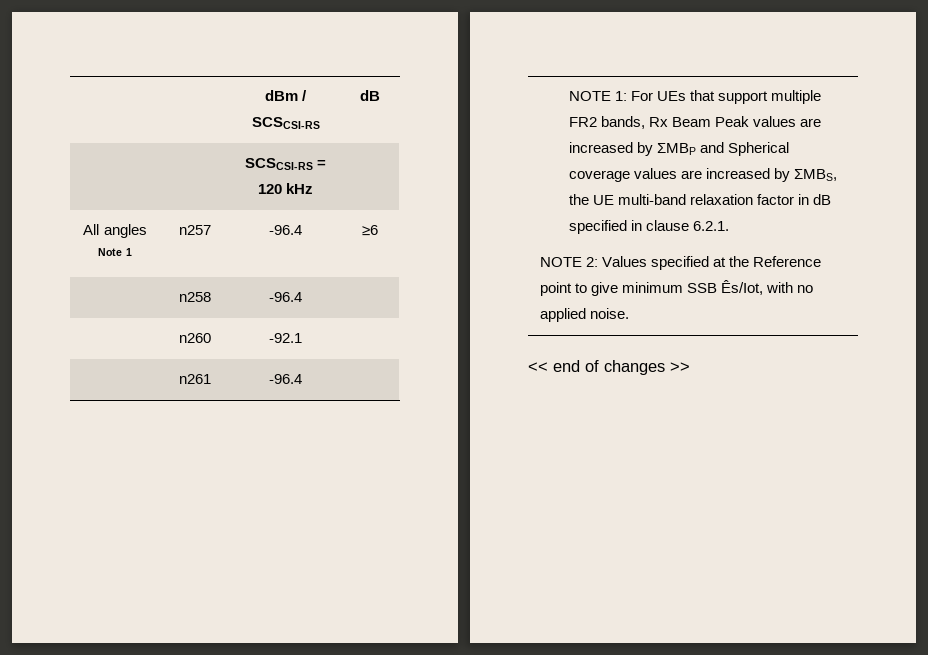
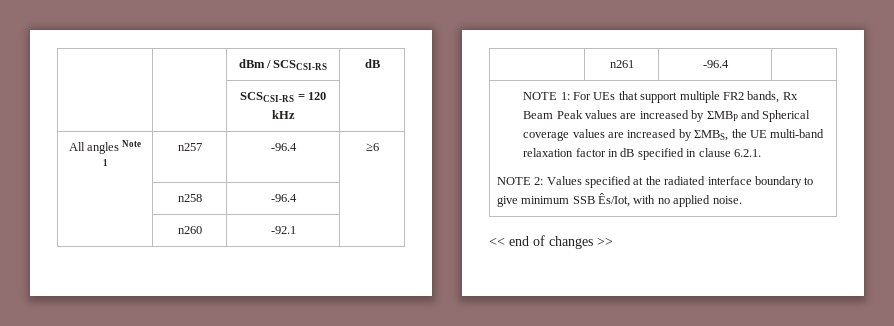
[752,256,821,267] [539,282,572,296] Reference point -> [664,176,802,188] radiated interface boundary

